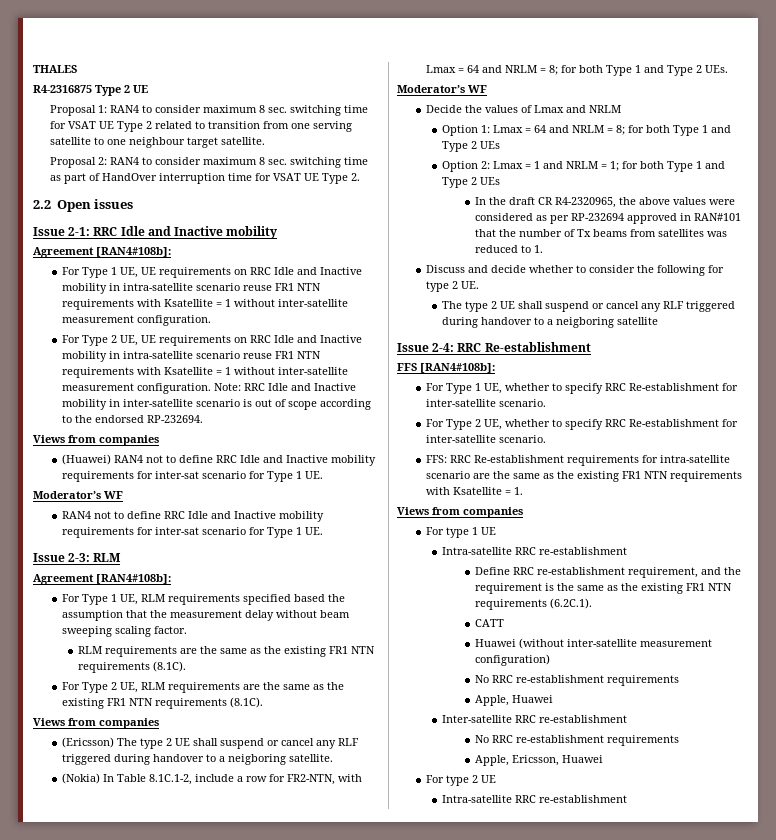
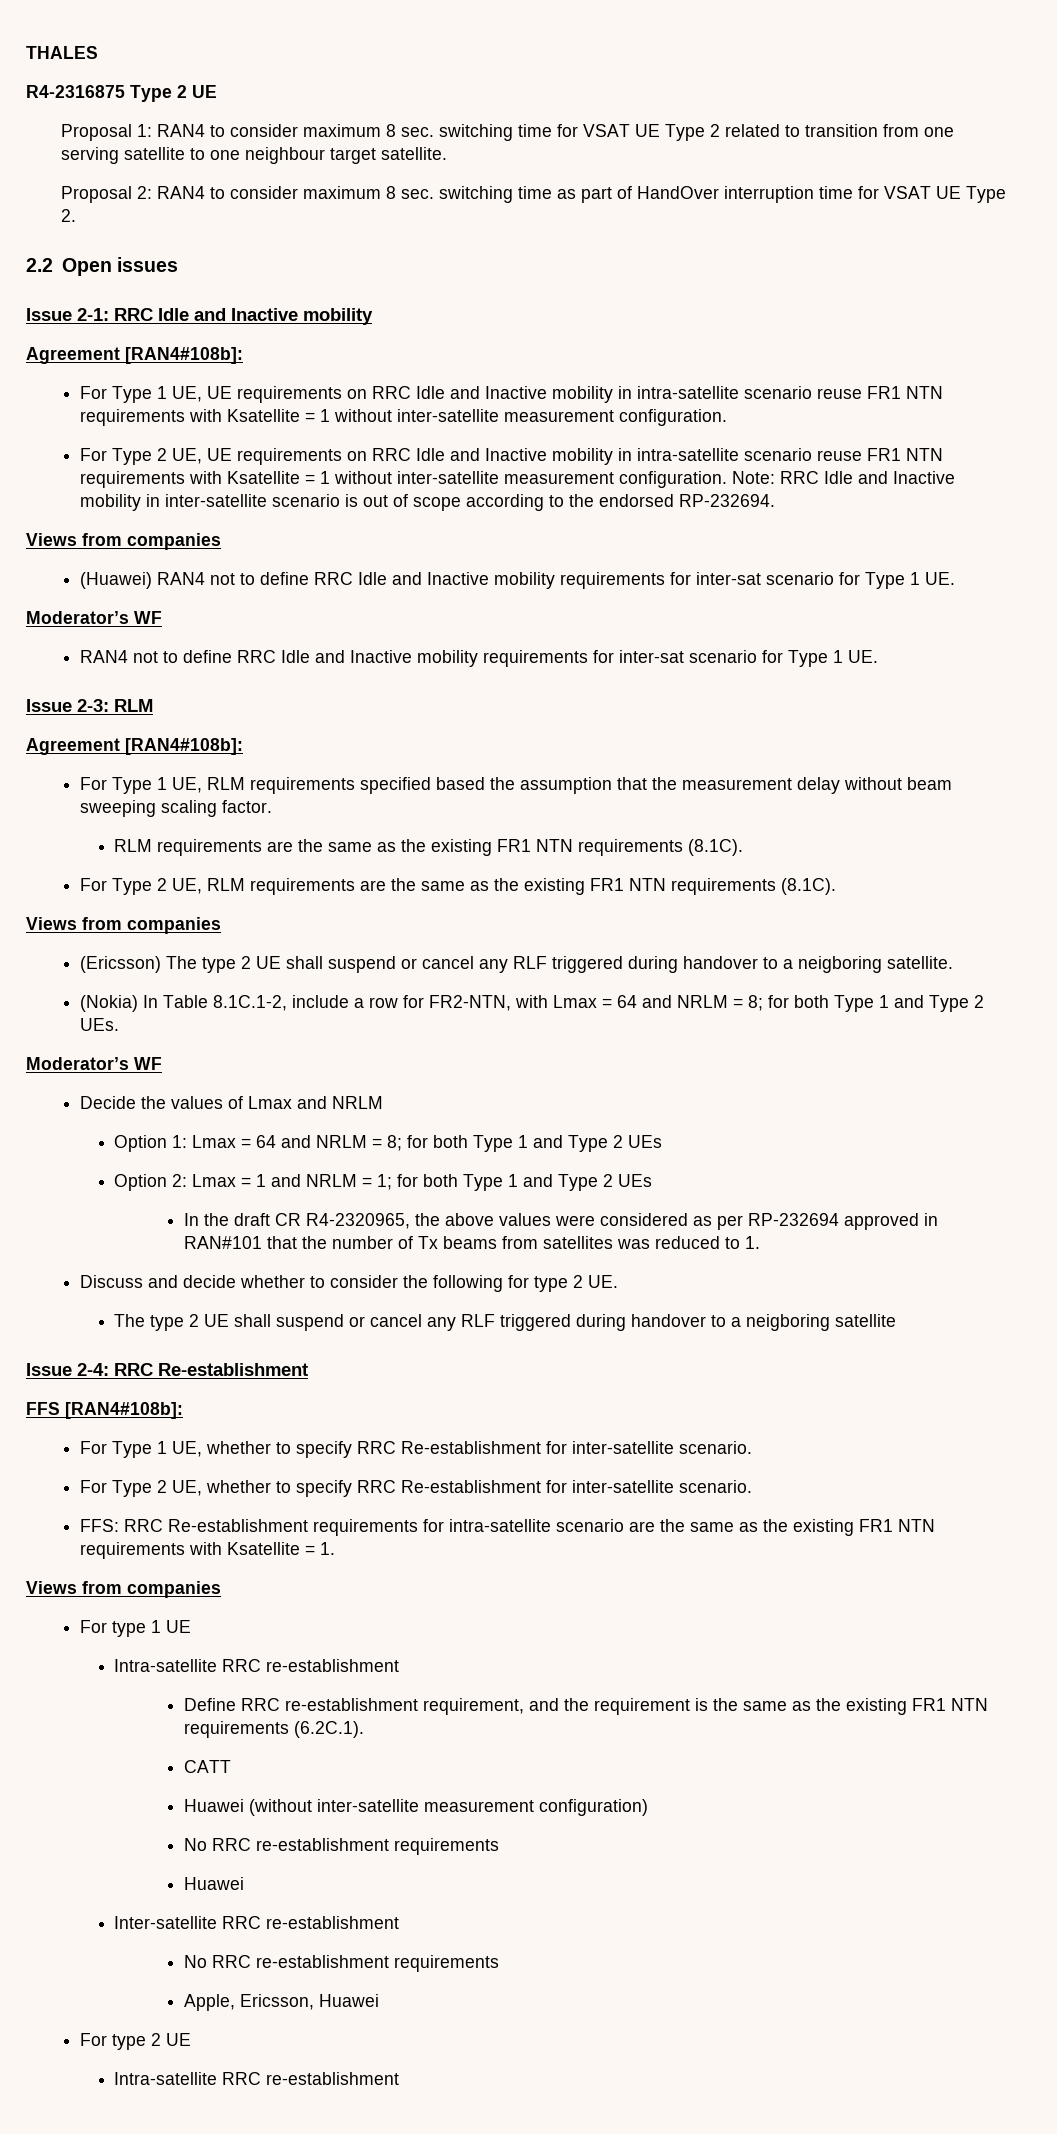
[475,695,510,706] Apple, -> (499, 1846) none

